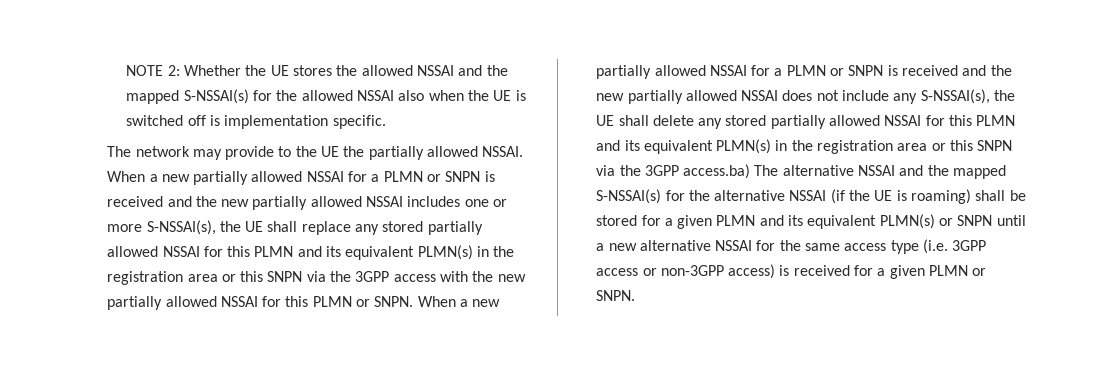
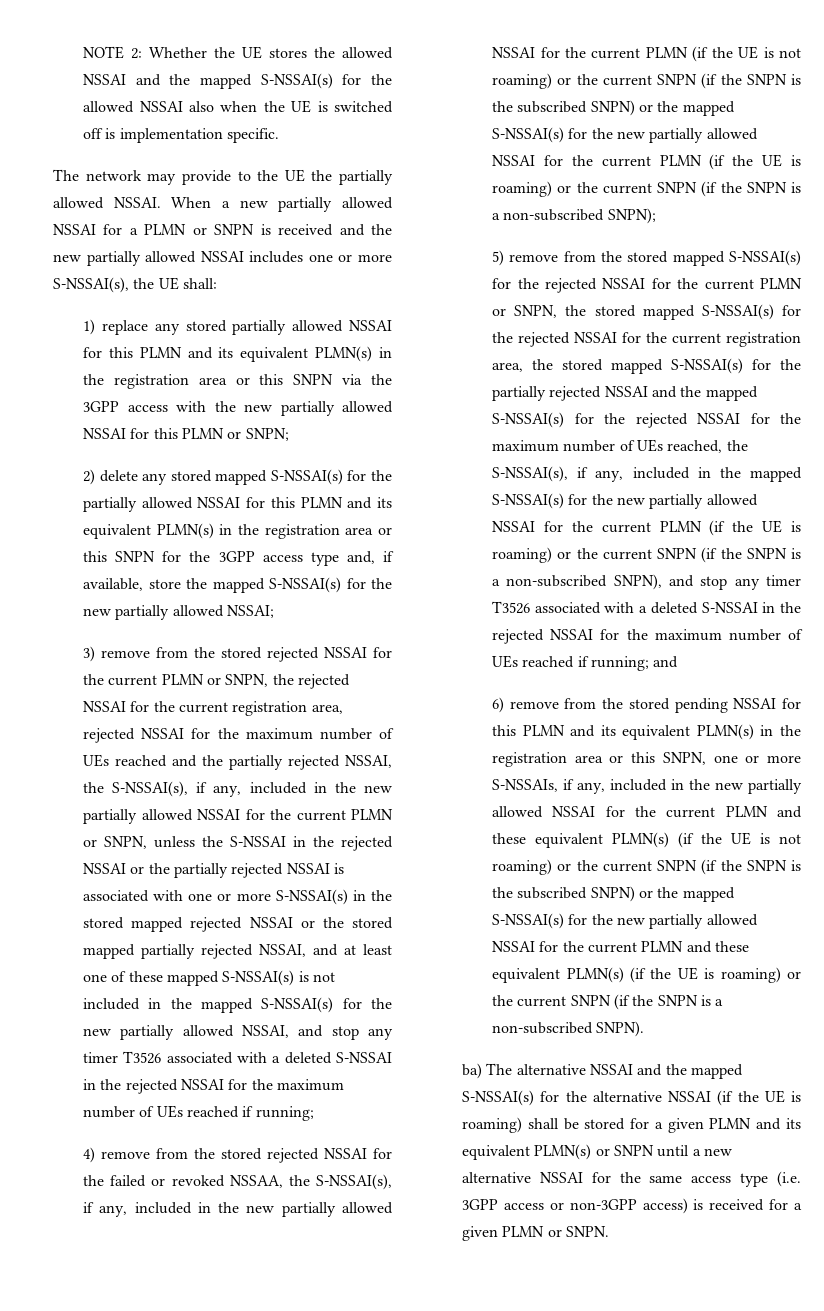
[267,221,298,232] shall -> [183,278,218,289] [83,319,96,335] shall: // 1)
[374,296,501,307] [596,65,1012,79] [596,89,1016,104] [596,115,767,129] SNPN. When a new partially allowed NSSAI for a PLMN or SNPN is received and the new partially allowed NSSAI does not include any S-NSSAI(s), the UE shall delete any stored -> [245,428,289,441] [83,469,392,485] SNPN; // 2) delete any stored mapped S-NSSAI(s) for the
[596,164,751,179] via the 3GPP access.ba) -> [162,551,395,566] [83,577,392,593] [83,605,275,620] [83,646,392,662] [83,674,351,689] [83,701,343,716] [83,728,394,743] [83,754,392,770] [83,781,392,797] [83,809,393,824] [83,836,393,851] [83,863,345,878] [83,889,392,905] [83,917,393,932] [83,944,393,959] [83,970,336,986] [83,997,392,1013] [83,1025,394,1040] [83,1051,392,1064] [83,1079,345,1094] [83,1105,314,1121] [83,1147,392,1163] [83,1174,392,1190] [83,1202,394,1217] [492,46,801,62] [492,73,802,89] [492,100,735,116] [492,127,758,143] [492,154,802,170] [492,181,802,197] [492,208,656,224] [492,250,801,266] [492,278,802,293] [492,304,801,320] [492,332,801,347] [492,358,801,374] [492,386,758,401] [492,412,801,428] [492,439,748,453] [492,466,802,482] [492,493,758,509] [492,520,802,536] [492,547,802,563] [492,574,801,590] [492,601,801,614] [492,629,803,644] [492,655,679,671] [492,697,801,713] [492,724,801,740] [492,752,801,767] [492,779,802,794] [492,806,802,818] [492,832,801,848] [492,859,802,875] [492,886,735,902] [492,913,758,929] [492,941,750,953] [492,967,801,983] [492,994,724,1010] [492,1021,645,1037] [462,1063,483,1079] for the 3GPP access type and, if available, store the mapped S-NSSAI(s) for the new partially allowed NSSAI; // 3) remove from the stored rejected NSSAI for the current PLMN or SNPN, the rejected NSSAI for the current registration area, rejected NSSAI for the maximum number of UEs reached and the partially rejected NSSAI, the S-NSSAI(s), if any, included in the new partially allowed NSSAI for the current PLMN or SNPN, unless the S-NSSAI in the rejected NSSAI or the partially rejected NSSAI is associated with one or more S-NSSAI(s) in the stored mapped rejected NSSAI or the stored mapped partially rejected NSSAI, and at least one of these mapped S-NSSAI(s) is not included in the mapped S-NSSAI(s) for the new partially allowed NSSAI, and stop any timer T3526 associated with a deleted S-NSSAI in the rejected NSSAI for the maximum number of UEs reached if running; // 4) remove from the stored rejected NSSAI for the failed or revoked NSSAA, the S-NSSAI(s), if any, included in the new partially allowed NSSAI for the current PLMN (if the UE is not roaming) or the current SNPN (if the SNPN is the subscribed SNPN) or the mapped S-NSSAI(s) for the new partially allowed NSSAI for the current PLMN (if the UE is roaming) or the current SNPN (if the SNPN is a non-subscribed SNPN); // 5) remove from the stored mapped S-NSSAI(s) for the rejected NSSAI for the current PLMN or SNPN, the stored mapped S-NSSAI(s) for the rejected NSSAI for the current registration area, the stored mapped S-NSSAI(s) for the partially rejected NSSAI and the mapped S-NSSAI(s) for the rejected NSSAI for the maximum number of UEs reached, the S-NSSAI(s), if any, included in the mapped S-NSSAI(s) for the new partially allowed NSSAI for the current PLMN (if the UE is roaming) or the current SNPN (if the SNPN is a non-subscribed SNPN), and stop any timer T3526 associated with a deleted S-NSSAI in the rejected NSSAI for the maximum number of UEs reached if running; and // 6) remove from the stored pending NSSAI for this PLMN and its equivalent PLMN(s) in the registration area or this SNPN, one or more S-NSSAIs, if any, included in the new partially allowed NSSAI for the current PLMN and these equivalent PLMN(s) (if the UE is not roaming) or the current SNPN (if the SNPN is the subscribed SNPN) or the mapped S-NSSAI(s) for the new partially allowed NSSAI for the current PLMN and these equivalent PLMN(s) (if the UE is roaming) or the current SNPN (if the SNPN is a non-subscribed SNPN). // ba)

